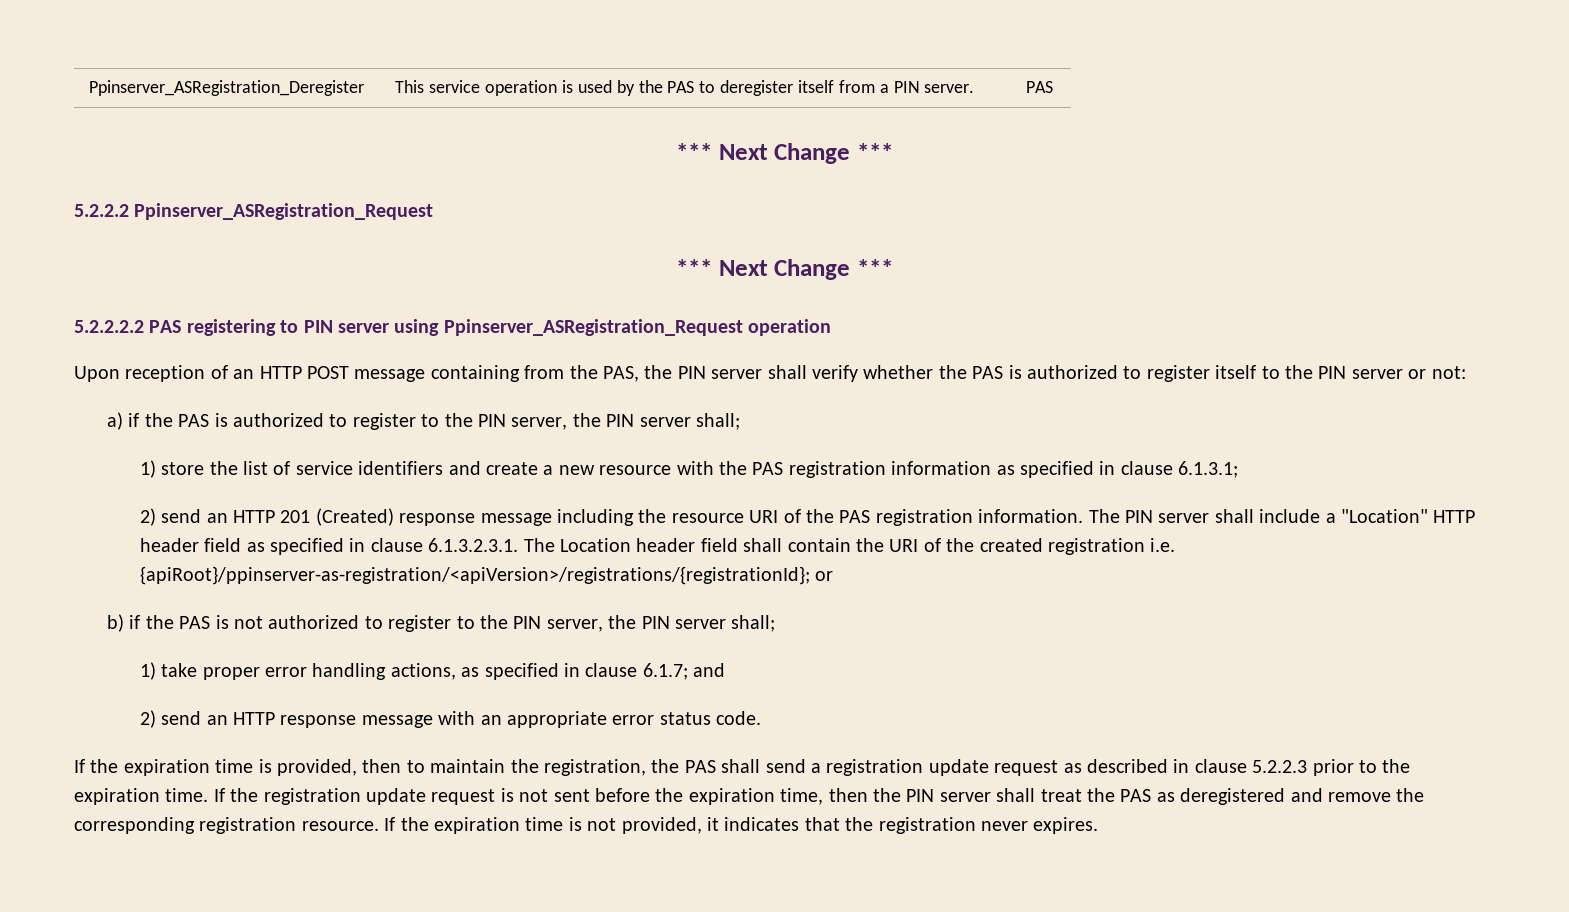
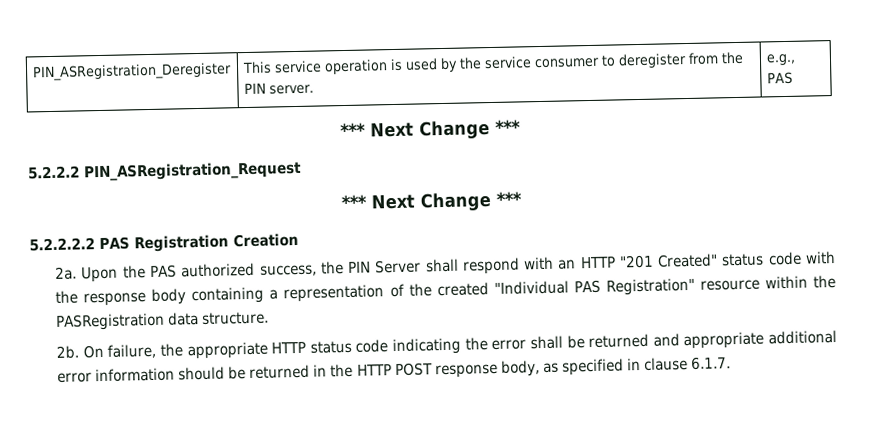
[89,80,365,96] Ppinserver_ASRegistration_Deregister -> [32,62,233,82] PIN_ASRegistration_Deregister
[667,80,889,96] PAS to deregister itself from a -> [484,51,745,70] service consumer to deregister from the
(975, 88) none -> [766,53,797,66] e.g.,
[134,203,434,220] Ppinserver_ASRegistration_Request -> [83,160,302,182] PIN_ASRegistration_Request
[186,319,832,336] [74,365,1466,382] [106,412,740,430] [139,460,1239,478] [139,508,1476,526] [139,538,1176,555] [139,566,834,585] [106,614,776,632] [139,662,726,680] [139,710,762,728] [74,759,1411,776] [74,788,1425,805] [74,817,1099,834] registering to PIN server using Ppinserver_ASRegistration_Request operation // Upon reception of an HTTP POST message containing from the PAS, the PIN server shall verify whether the PAS is authorized to register itself to the PIN server or not: // a) if the PAS is authorized to register to the PIN server, the PIN server shall; // 1) store the list of service identifiers and create a new resource with the PAS registration information as specified in clause 6.1.3.1; // 2) send an HTTP 201 (Created) response message including the resource URI of the PAS registration information. The PIN server shall include a "Location" HTTP header field as specified in clause 6.1.3.2.3.1. The Location header field shall contain the URI of the created registration i.e. {apiRoot}/ppinserver-as-registration/<apiVersion>/registrations/{registrationId}; or // b) if the PAS is not authorized to register to the PIN server, the PIN server shall; // 1) take proper error handling actions, as specified in clause 6.1.7; and // 2) send an HTTP response message with an appropriate error status code. // If the expiration time is provided, then to maintain the registration, the PAS shall send a registration update request as described in clause 5.2.2.3 prior to the expiration time. If the registration update request is not sent before the expiration time, then the PIN server shall treat the PAS as deregistered and remove the corresponding registration resource. If the expiration time is not provided, it indicates that the registration never expires. -> [133,232,299,253] [55,250,837,283] [55,275,836,307] [56,311,270,331] [56,329,837,360] [57,356,731,383] Registration Creation // 2a. Upon the PAS authorized success, the PIN Server shall respond with an HTTP "201 Created" status code with the response body containing a representation of the created "Individual PAS Registration" resource within the PASRegistration data structure. // 2b. On failure, the appropriate HTTP status code indicating the error shall be returned and appropriate additional error information should be returned in the HTTP POST response body, as specified in clause 6.1.7.

